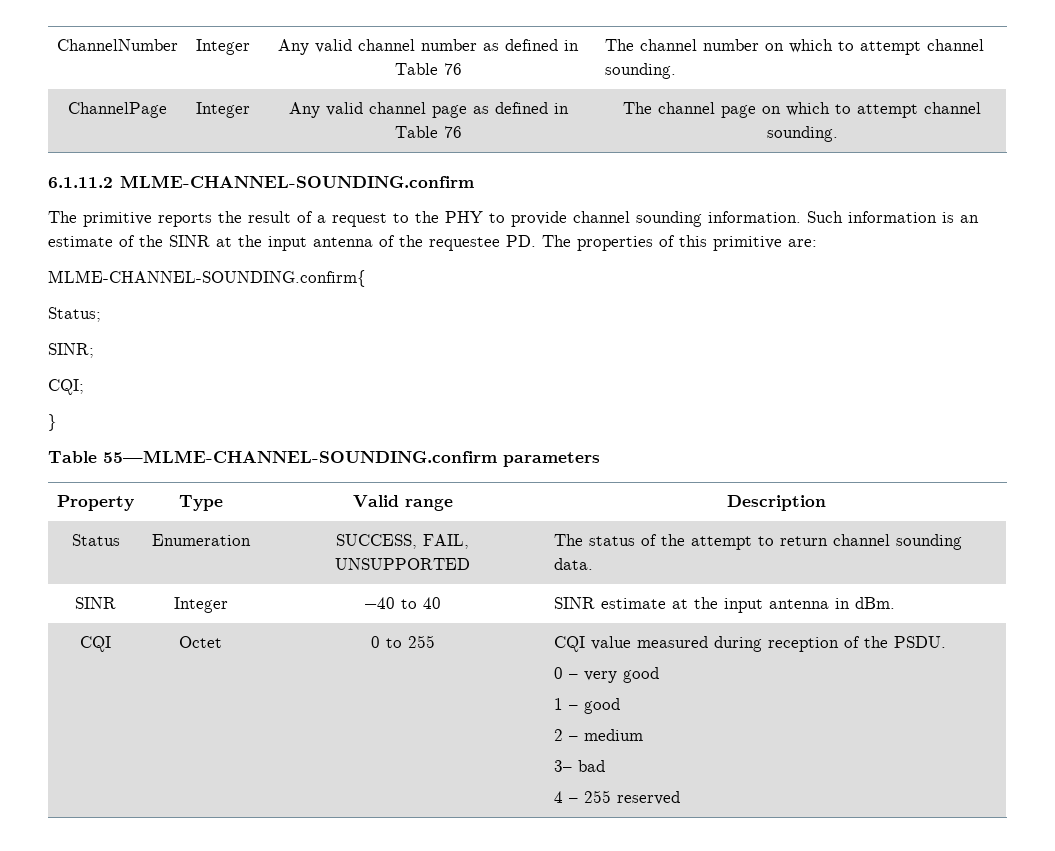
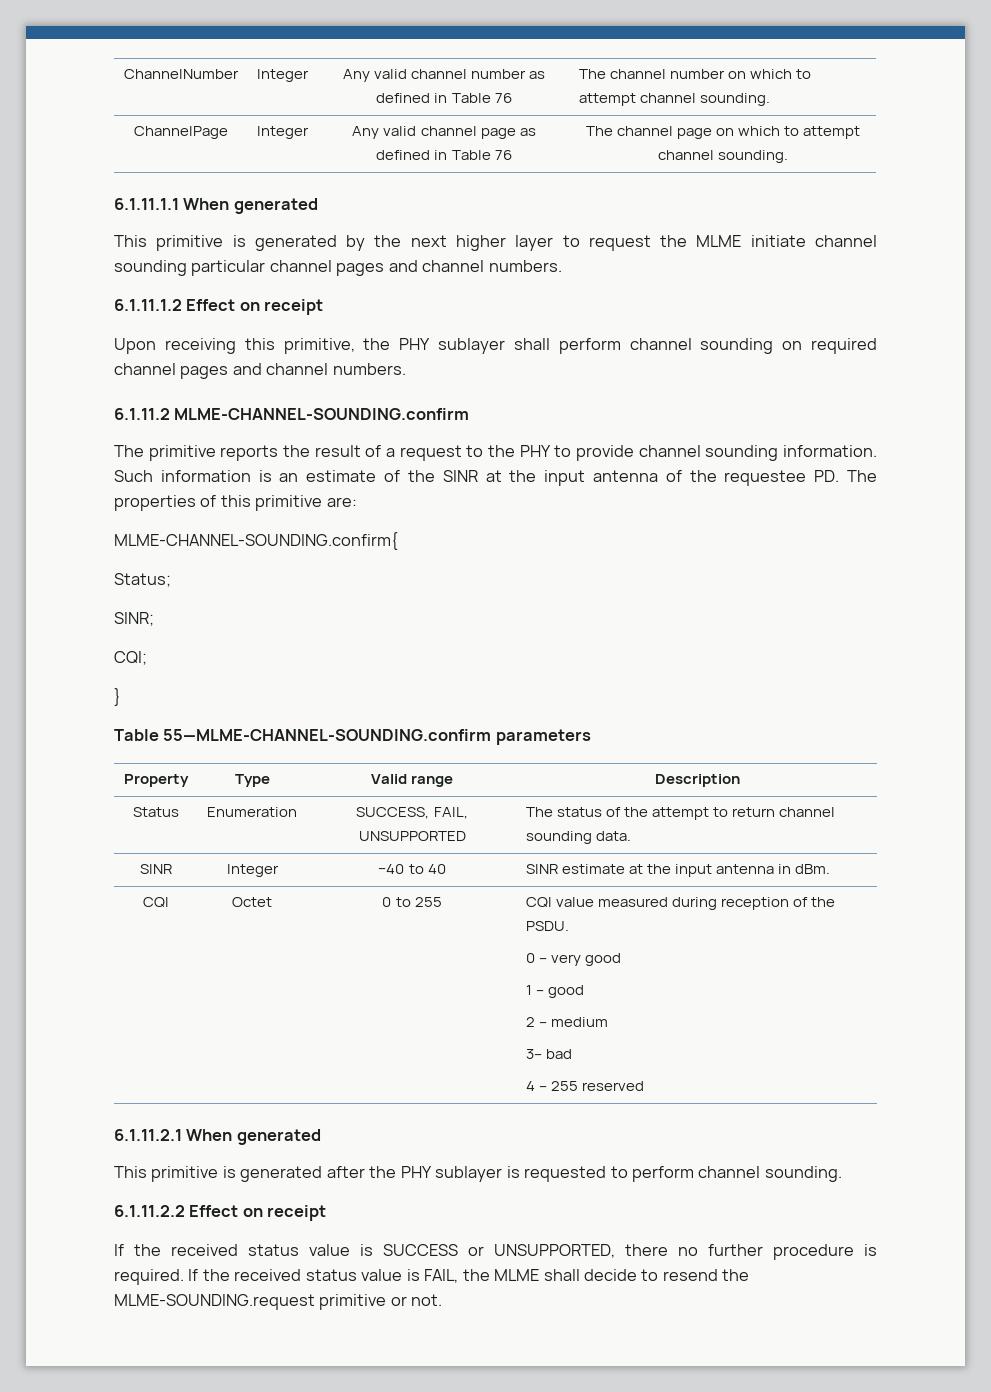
(838, 134) none -> [114,198,318,214] [114,235,878,251] [114,260,562,276] [114,299,324,315] [114,338,878,354] [114,363,406,379] // 6.1.11.1.1 When generated // This primitive is generated by the next higher layer to request the MLME initiate channel sounding particular channel pages and channel numbers. // 6.1.11.1.2 Effect on receipt // Upon receiving this primitive, the PHY sublayer shall perform channel sounding on required channel pages and channel numbers.
(681, 798) none -> [114,1129,321,1145] [114,1166,842,1182] [114,1205,327,1221] [114,1244,877,1260] [114,1269,750,1285] [114,1294,443,1310] // 6.1.11.2.1 When generated // This primitive is generated after the PHY sublayer is requested to perform channel sounding. // 6.1.11.2.2 Effect on receipt // If the received status value is SUCCESS or UNSUPPORTED, there no further procedure is required. If the received status value is FAIL, the MLME shall decide to resend the MLME-SOUNDING.request primitive or not.

